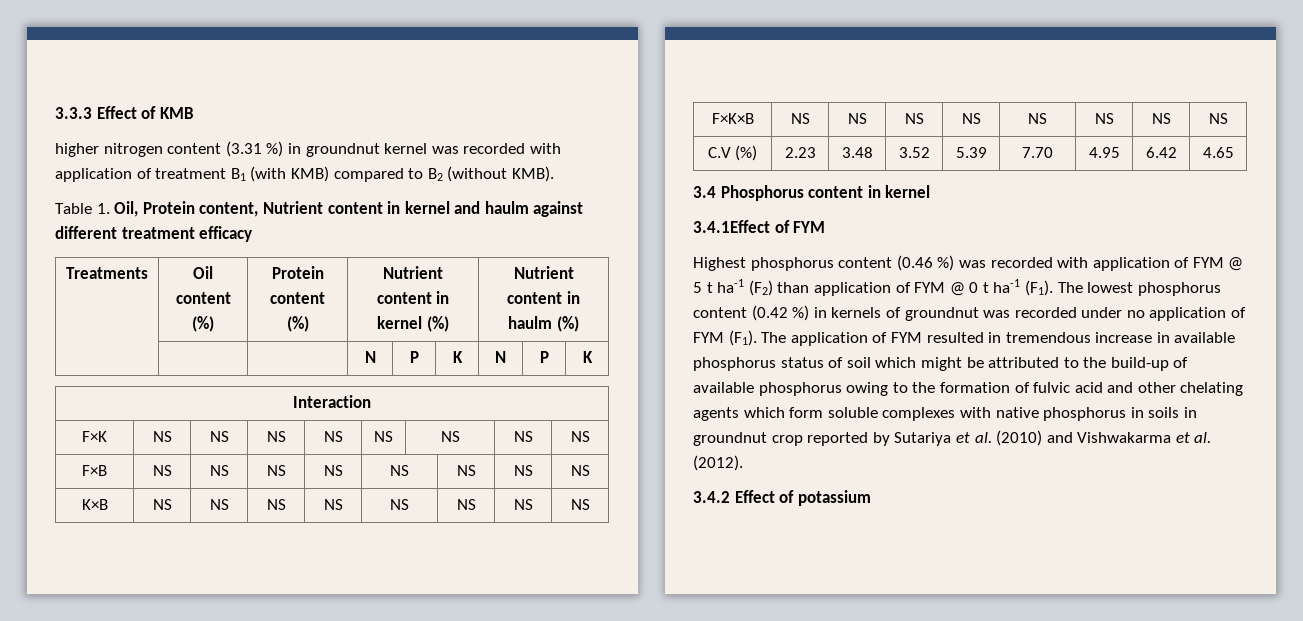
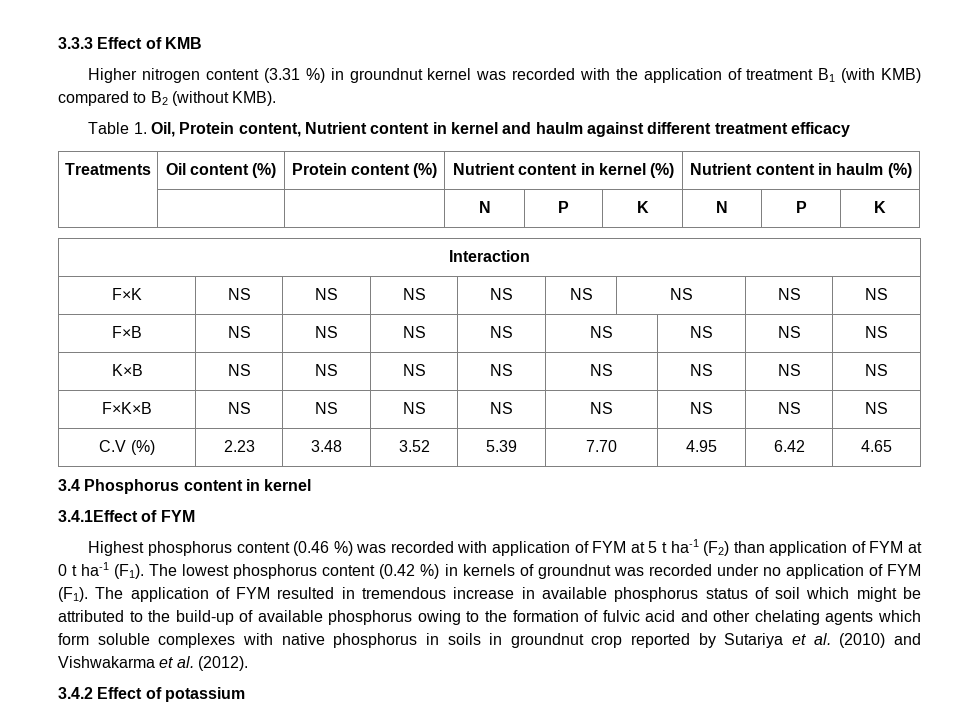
[55,143,99,157] higher -> [88,68,138,83] Higher
(561, 148) none -> [615,68,638,80] the
[1228,257,1244,271] @ -> [630,542,645,553] at
[949,282,965,296] @ -> [908,542,923,553] at

